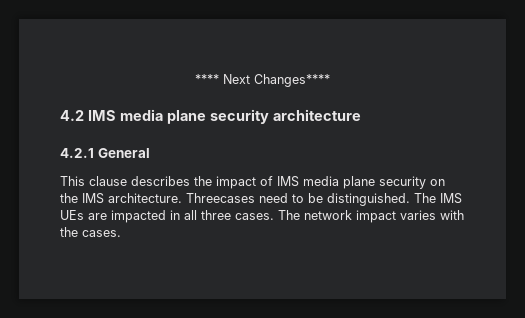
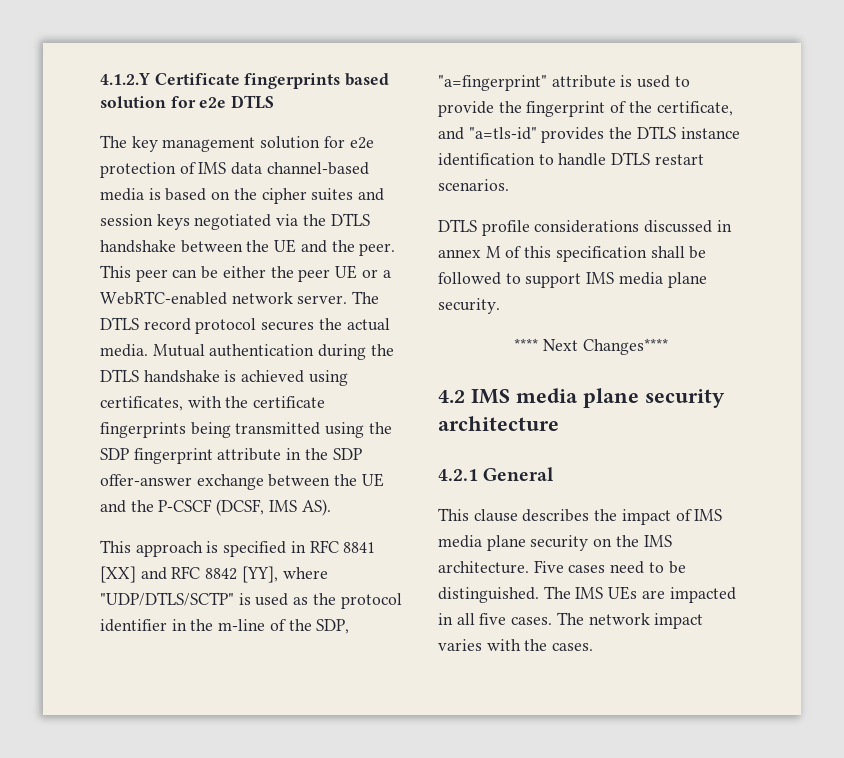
(195, 79) none -> [100,73,390,89] [100,95,275,109] [100,135,374,152] [100,162,369,178] [100,188,385,204] [100,213,370,230] [100,239,396,256] [100,265,391,282] [100,291,380,305] [100,317,390,334] [100,344,394,360] [100,369,348,386] [100,396,326,411] [100,422,392,438] [100,448,362,464] [100,473,384,490] [100,499,331,516] [100,540,376,557] [100,566,328,583] [100,592,402,609] [100,619,350,634] [438,75,690,91] [438,101,733,117] [438,126,740,143] [438,152,704,166] [438,179,509,191] [438,219,732,236] [438,246,707,262] [438,272,707,288] [438,298,500,314] 4.1.2.Y Certificate fingerprints based solution for e2e DTLS // The key management solution for e2e protection of IMS data channel-based media is based on the cipher suites and session keys negotiated via the DTLS handshake between the UE and the peer. This peer can be either the peer UE or a WebRTC-enabled network server. The DTLS record protocol secures the actual media. Mutual authentication during the DTLS handshake is achieved using certificates, with the certificate fingerprints being transmitted using the SDP fingerprint attribute in the SDP offer-answer exchange between the UE and the P-CSCF (DCSF, IMS AS). // This approach is specified in RFC 8841 [XX] and RFC 8842 [YY], where "UDP/DTLS/SCTP" is used as the protocol identifier in the m-line of the SDP, "a=fingerprint" attribute is used to provide the fingerprint of the certificate, and "a=tls-id" provides the DTLS instance identification to handle DTLS restart scenarios. // DTLS profile considerations discussed in annex M of this specification shall be followed to support IMS media plane security. //
[186,193,255,203] Threecases -> [533,560,606,573] Five cases
[201,210,231,220] three -> [479,613,507,625] five

